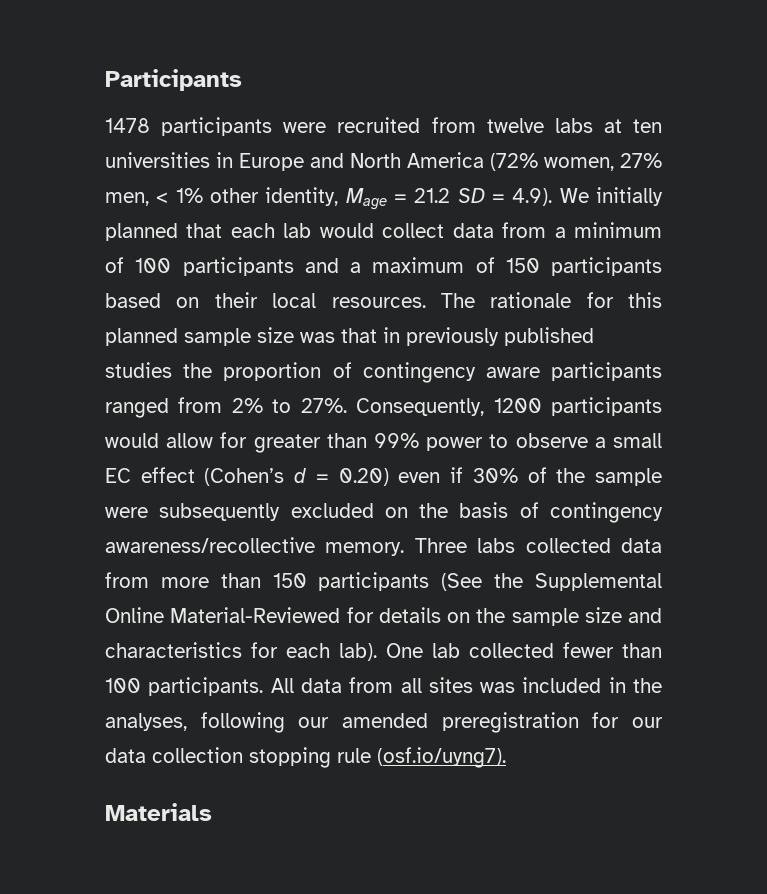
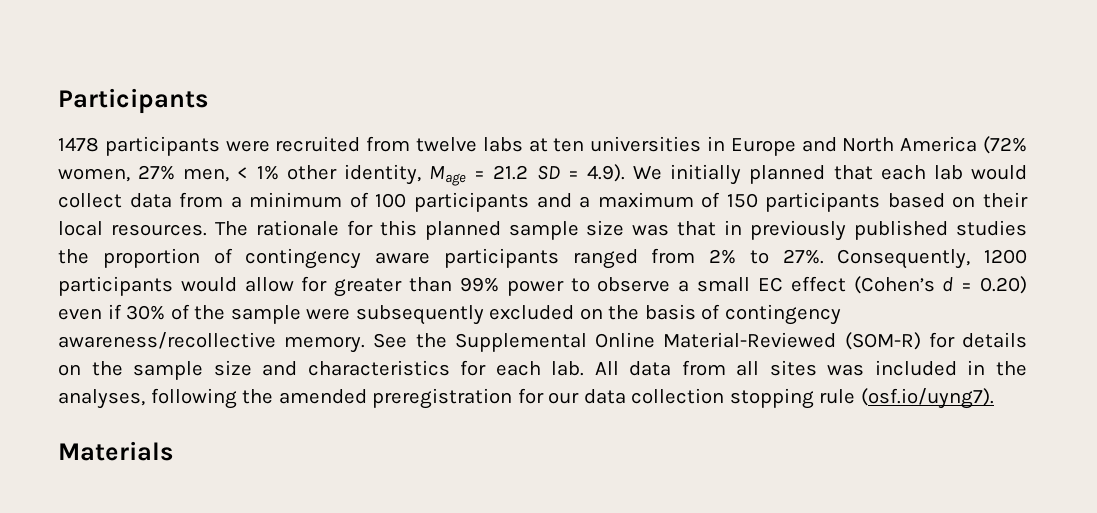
[414,538,662,553] [105,572,483,591] Three labs collected data from more than 150 participants (See -> [373,333,408,348] See
(341, 615) none -> [844,332,921,350] (SOM-R)
[339,642,662,661] [105,677,264,696] lab). One lab collected fewer than 100 participants. -> [551,361,585,376] lab.
[298,717,330,728] our -> [242,389,274,404] the

